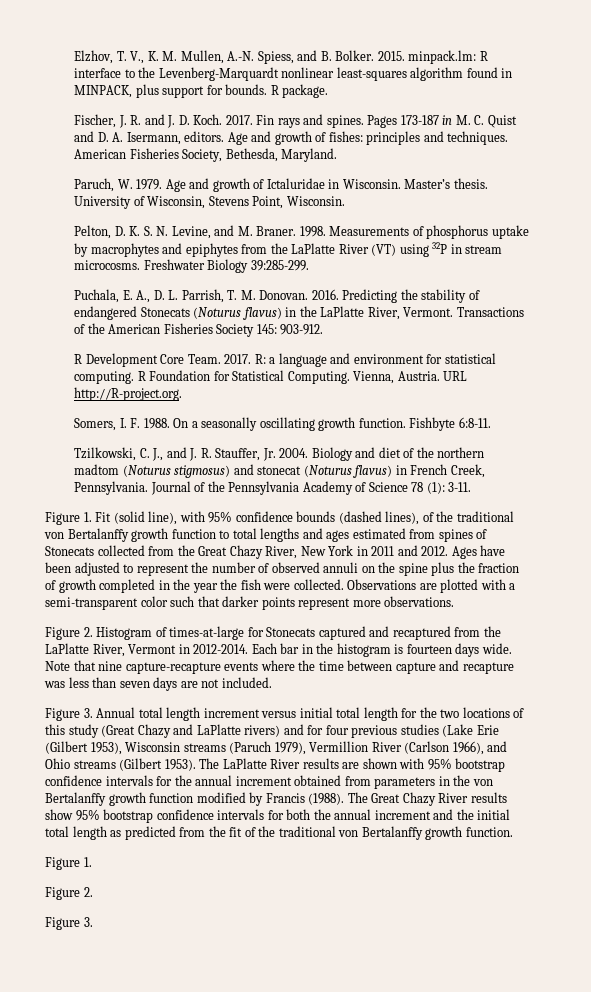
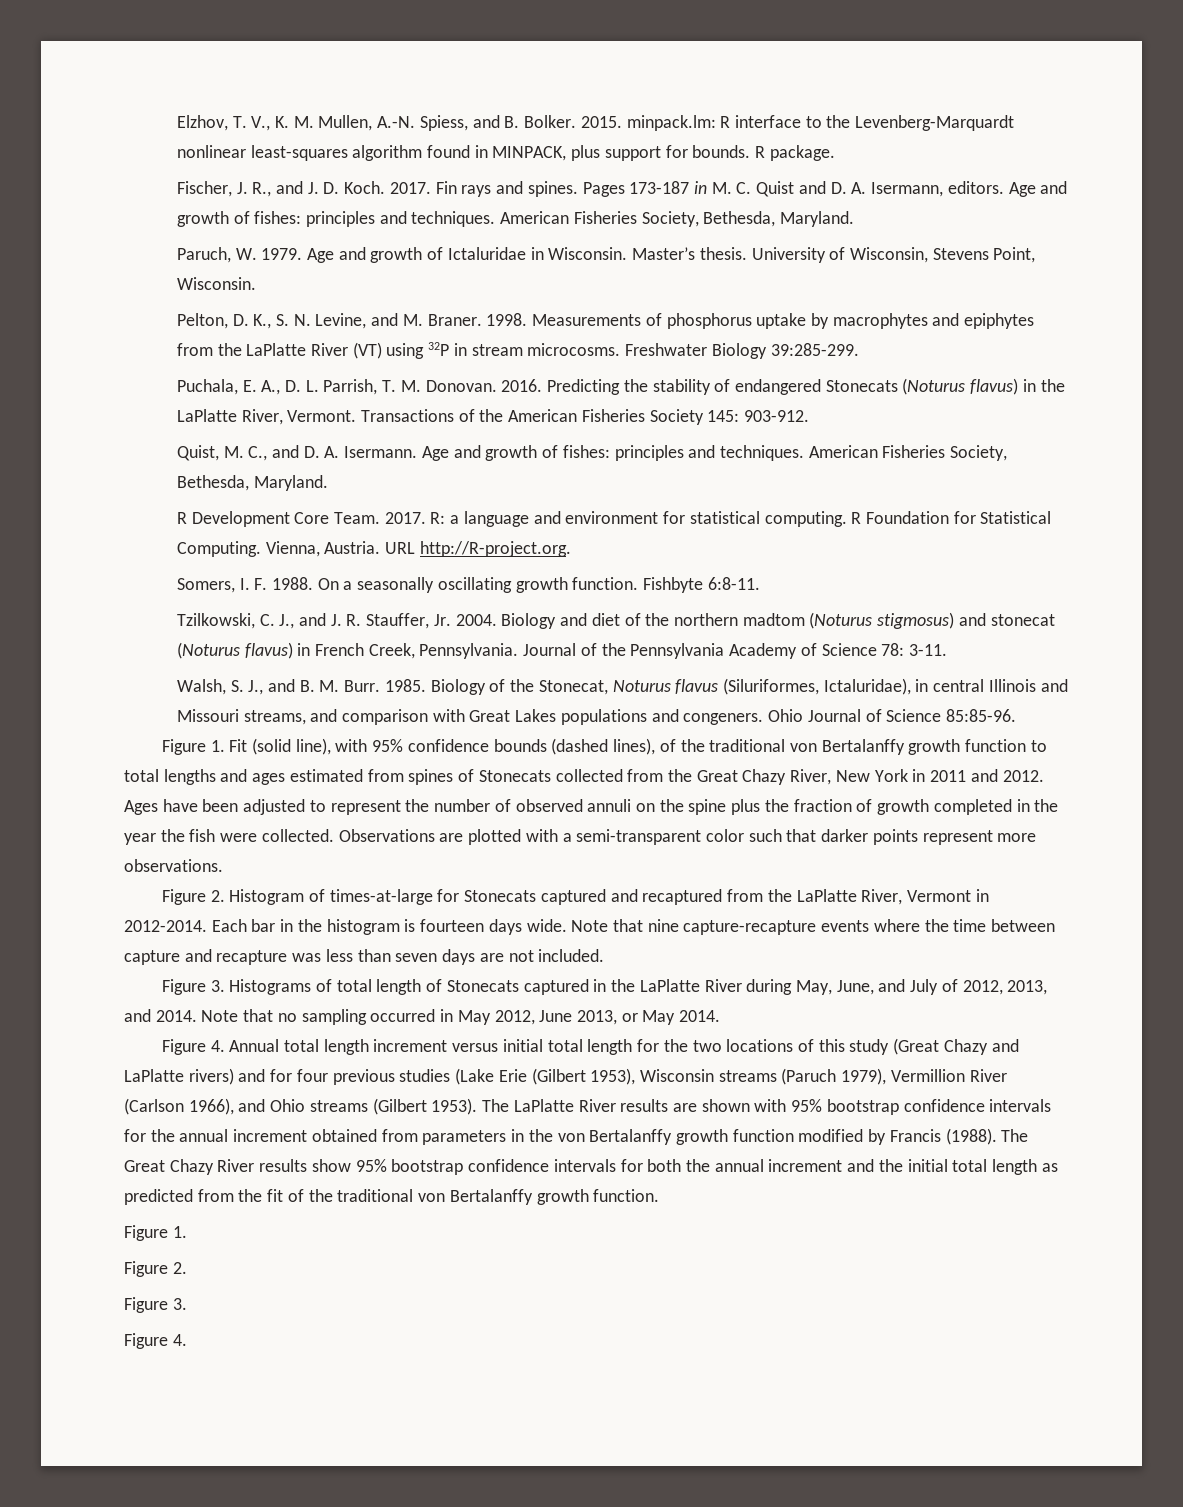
[130,115,142,125] R. -> [252,182,272,197] R.,
[129,226,141,236] K. -> [253,314,272,329] K.,
(324, 329) none -> [176,445,1008,461] [176,475,328,491] // Quist, M. C., and D. A. Isermann. Age and growth of fishes: principles and techniques. American Fisheries Society, Bethesda, Maryland.
[411,482,445,494] 78 (1): -> [881,643,905,656] 78:
(472, 487) none -> [176,678,1068,695] [176,709,1017,725] // Walsh, S. J., and B. M. Burr. 1985. Biology of the Stonecat, Noturus flavus (Siluriformes, Ictaluridae), in central Illinois and Missouri streams, and comparison with Great Lakes populations and congeners. Ohio Journal of Science 85:85-96.
(93, 713) none -> [229,979,1048,995] [124,1009,721,1025] [161,1039,225,1055] Histograms of total length of Stonecats captured in the LaPlatte River during May, June, and July of 2012, 2013, and 2014. Note that no sampling occurred in May 2012, June 2013, or May 2014. // Figure 4.
(93, 922) none -> [124,1333,187,1349] // Figure 4.

